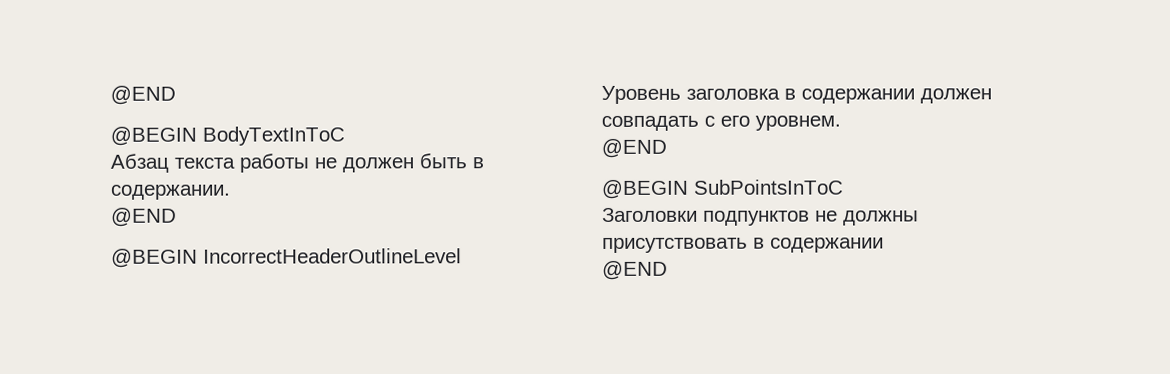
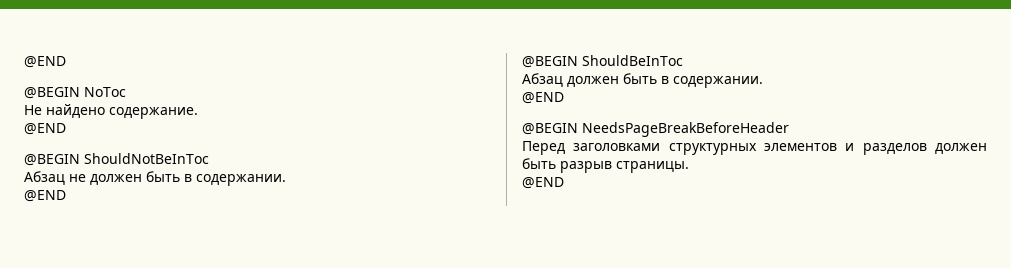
[110,85,176,105] [110,126,345,146] [110,153,309,173] @END // @BEGIN BodyTextInToC // Абзац текста работы -> [24,56,66,68] [24,87,126,99] [24,104,198,119] [24,123,66,135] [24,153,209,166] [24,171,65,185] @END // @BEGIN NoToc // Не найдено содержание. // @END // @BEGIN ShouldNotBeInToc // Абзац
[203,248,462,264] [601,85,992,104] [601,115,841,131] [601,138,667,158] [601,179,844,199] [602,207,919,226] [602,237,884,253] IncorrectHeaderOutlineLevel // Уровень заголовка в содержании должен совпадать с его уровнем. // @END // @BEGIN SubPointsInToC // Заголовки подпунктов не должны присутствовать в содержании -> [582,55,683,66] [522,73,763,88] [522,92,564,104] [522,122,789,137] [522,141,987,155] [522,158,689,173] ShouldBeInToc // Абзац должен быть в содержании. // @END // @BEGIN NeedsPageBreakBeforeHeader // Перед заголовками структурных элементов и разделов должен быть разрыв страницы.

